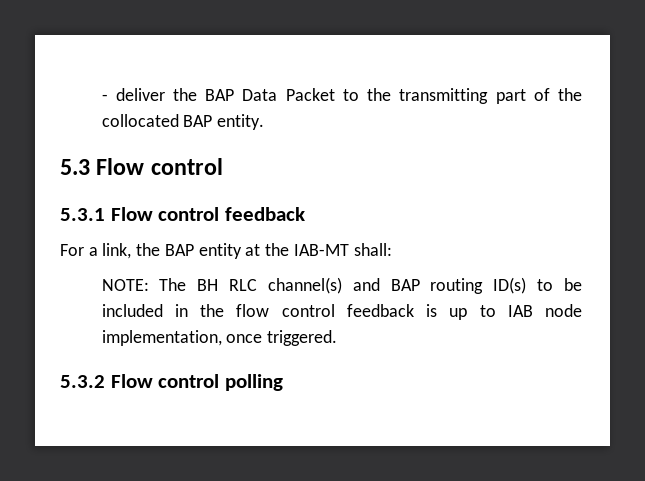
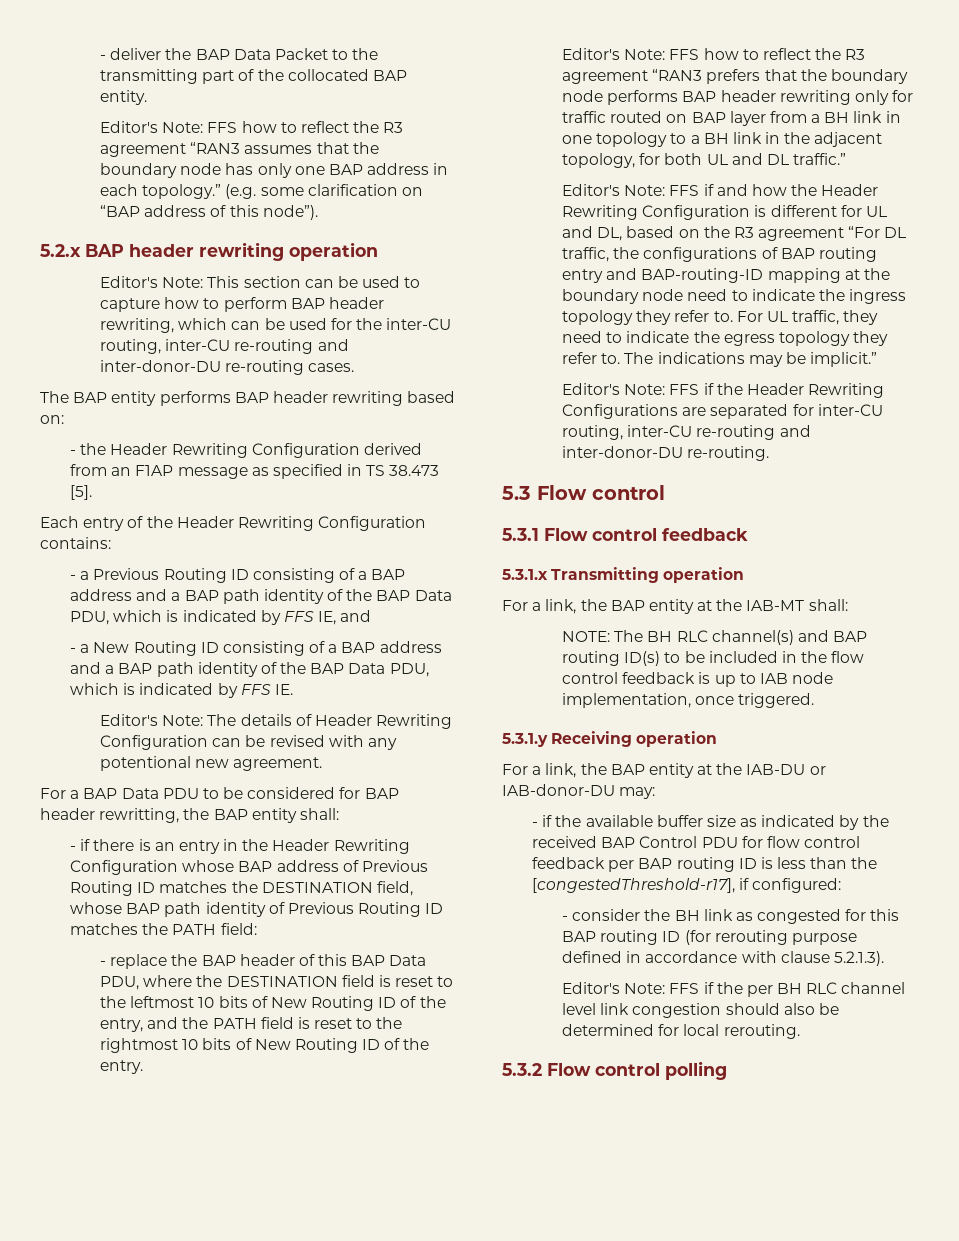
(264, 122) none -> [99,121,404,133] [99,142,379,157] [99,163,449,178] [99,184,423,199] [99,205,318,220] [40,242,378,261] [99,276,421,288] [99,297,384,312] [99,318,452,333] [99,339,349,354] [99,360,355,375] [40,391,456,406] [40,415,64,424] [69,443,422,458] [69,464,440,479] [69,485,92,500] [40,516,427,531] [40,537,111,549] [69,568,406,583] [69,589,452,604] [69,610,372,625] [69,641,442,656] [69,662,429,677] [69,683,293,698] [99,714,453,729] [99,735,397,750] [99,756,323,771] [40,787,399,799] [40,808,339,823] [69,839,410,854] [69,860,428,875] [69,881,413,896] [69,902,444,917] [69,923,257,935] [99,954,427,969] [99,975,454,990] [99,996,446,1011] [99,1017,403,1032] [99,1038,430,1053] [99,1060,143,1074] [561,48,866,60] [561,69,908,84] [561,90,914,105] [561,111,901,126] [561,132,883,147] [561,153,847,168] [561,184,879,196] [561,205,887,220] [561,226,907,241] [561,247,877,262] [561,268,890,283] [561,289,907,304] [561,310,879,325] [561,331,889,346] [561,352,878,367] [561,383,885,398] [561,404,883,419] [561,425,811,440] [561,446,770,461] // Editor's Note: FFS how to reflect the R3 agreement “RAN3 assumes that the boundary node has only one BAP address in each topology.” (e.g. some clarification on “BAP address of this node”). // 5.2.x BAP header rewriting operation // Editor's Note: This section can be used to capture how to perform BAP header rewriting, which can be used for the inter-CU routing, inter-CU re-routing and inter-donor-DU re-routing cases. // The BAP entity performs BAP header rewriting based on: // - the Header Rewriting Configuration derived from an F1AP message as specified in TS 38.473 [5]. // Each entry of the Header Rewriting Configuration contains: // - a Previous Routing ID consisting of a BAP address and a BAP path identity of the BAP Data PDU, which is indicated by FFS IE, and // - a New Routing ID consisting of a BAP address and a BAP path identity of the BAP Data PDU, which is indicated by FFS IE. // Editor's Note: The details of Header Rewriting Configuration can be revised with any potentional new agreement. // For a BAP Data PDU to be considered for BAP header rewritting, the BAP entity shall: // - if there is an entry in the Header Rewriting Configuration whose BAP address of Previous Routing ID matches the DESTINATION field, whose BAP path identity of Previous Routing ID matches the PATH field: // - replace the BAP header of this BAP Data PDU, where the DESTINATION field is reset to the leftmost 10 bits of New Routing ID of the entry, and the PATH field is reset to the rightmost 10 bits of New Routing ID of the entry. // Editor's Note: FFS how to reflect the R3 agreement “RAN3 prefers that the boundary node performs BAP header rewriting only for traffic routed on BAP layer from a BH link in one topology to a BH link in the adjacent topology, for both UL and DL traffic.” // Editor's Note: FFS if and how the Header Rewriting Configuration is different for UL and DL, based on the R3 agreement “For DL traffic, the configurations of BAP routing entry and BAP-routing-ID mapping at the boundary node need to indicate the ingress topology they refer to. For UL traffic, they need to indicate the egress topology they refer to. The indications may be implicit.” // Editor's Note: FFS if the Header Rewriting Configurations are separated for inter-CU routing, inter-CU re-routing and inter-donor-DU re-routing.
(305, 214) none -> [502,567,745,583] // 5.3.1.x Transmitting operation
(337, 338) none -> [502,731,718,747] [502,763,826,778] [502,784,656,799] [531,815,889,830] [531,836,861,848] [531,857,878,872] [531,878,842,893] [561,909,900,924] [561,930,857,945] [561,951,884,966] [561,982,906,997] [561,1003,839,1018] [561,1024,800,1039] // 5.3.1.y Receiving operation // For a link, the BAP entity at the IAB-DU or IAB-donor-DU may: // - if the available buffer size as indicated by the received BAP Control PDU for flow control feedback per BAP routing ID is less than the [congestedThreshold-r17], if configured: // - consider the BH link as congested for this BAP routing ID (for rerouting purpose defined in accordance with clause 5.2.1.3). // Editor's Note: FFS if the per BH RLC channel level link congestion should also be determined for local rerouting.

